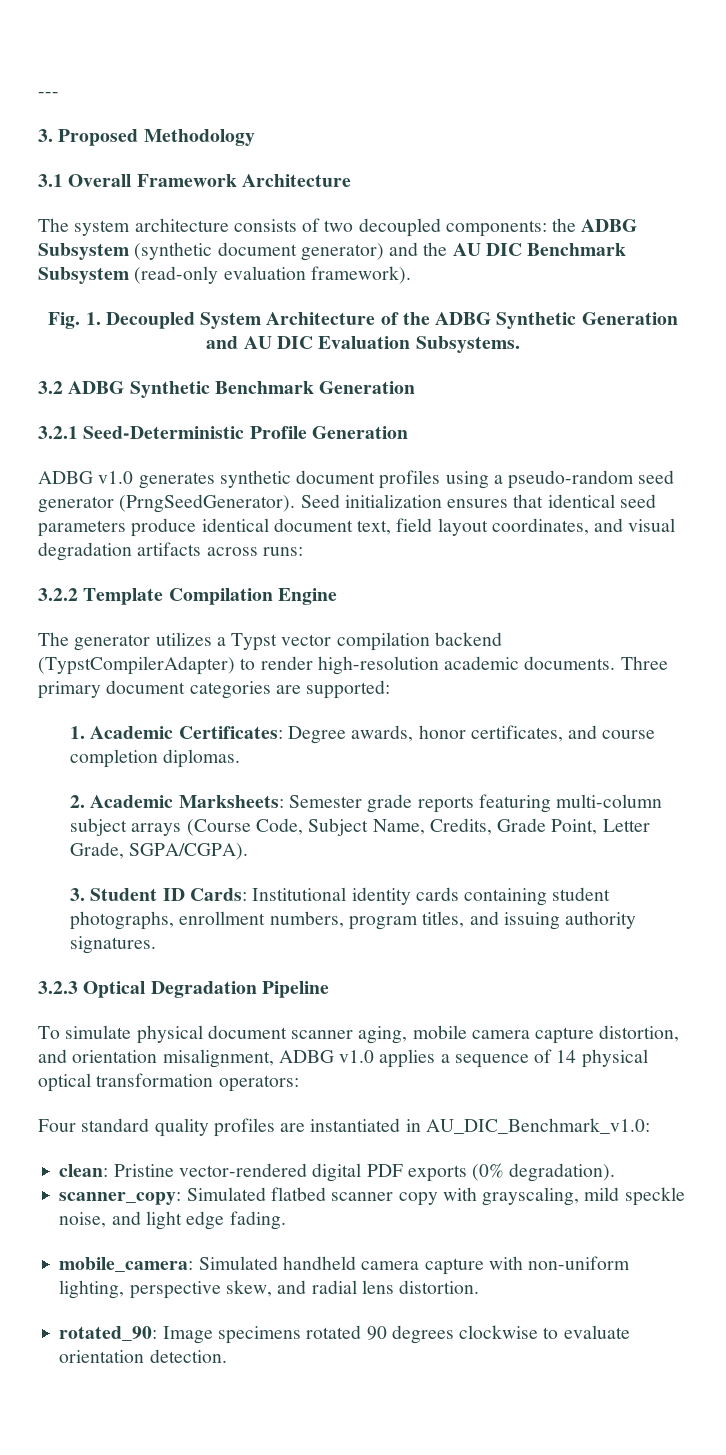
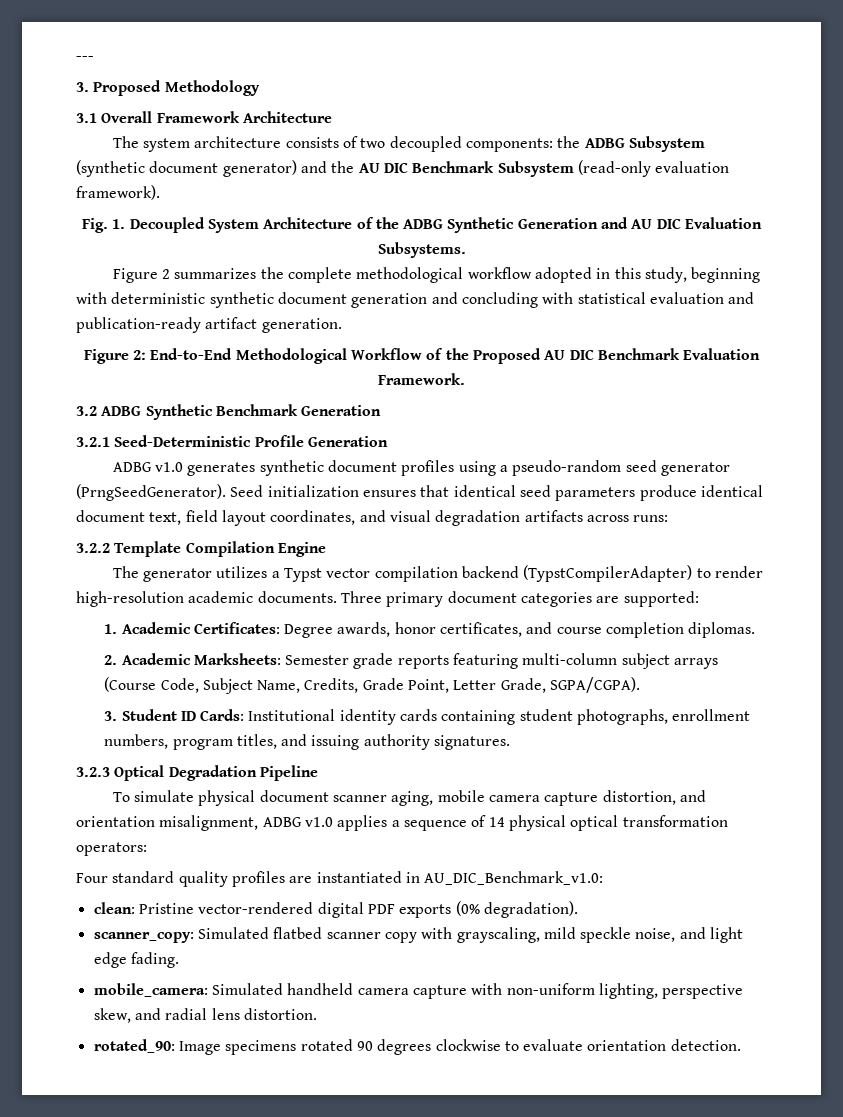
(520, 344) none -> [112,267,761,283] [76,292,755,308] [76,317,342,333] [83,348,761,364] [378,373,465,385] // Figure 2 summarizes the complete methodological workflow adopted in this study, beginning with deterministic synthetic document generation and concluding with statistical evaluation and publication-ready artifact generation. // Figure 2: End-to-End Methodological Workflow of the Proposed AU DIC Benchmark Evaluation Framework.

